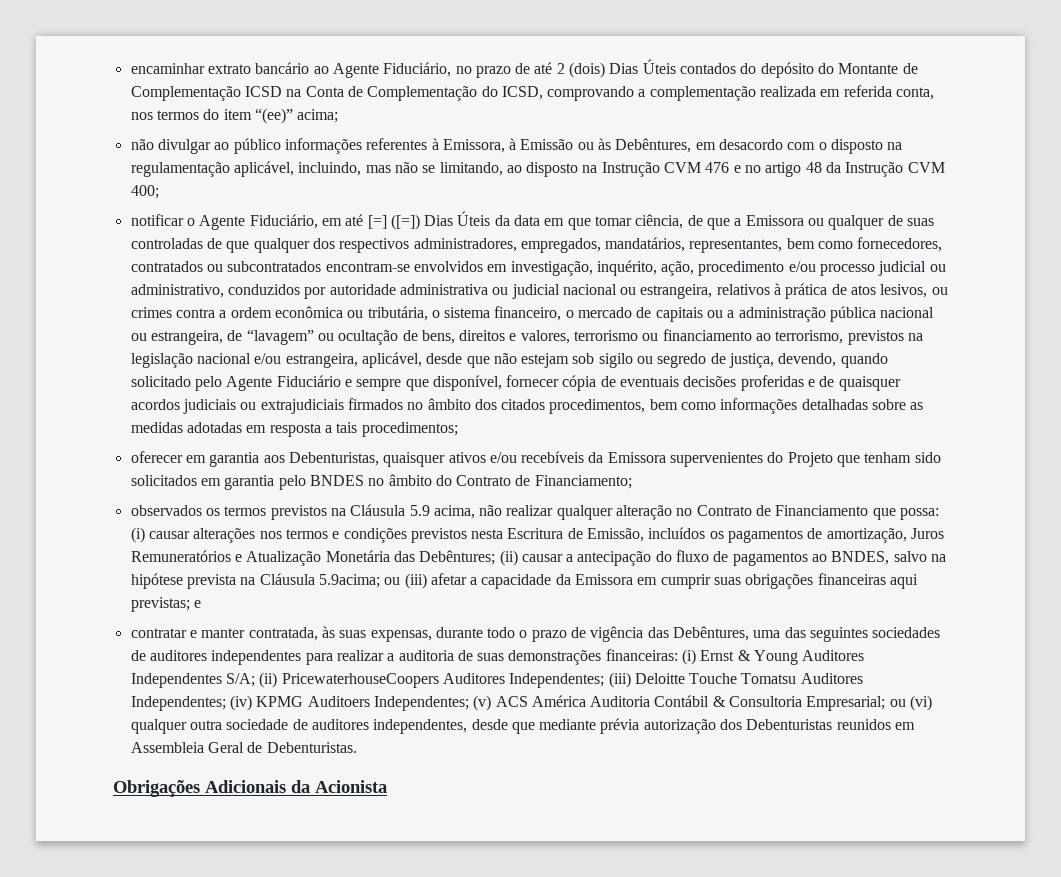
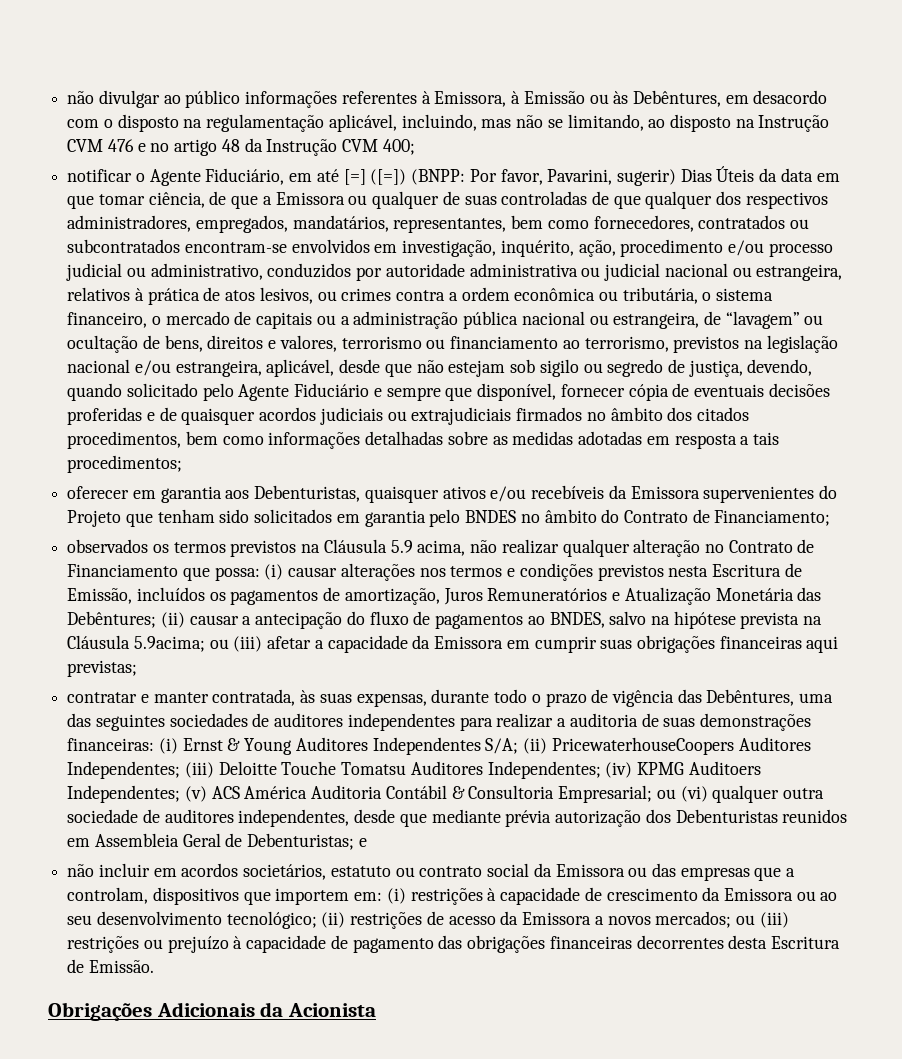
[130,59,918,78] [130,85,935,101] [130,108,339,124] encaminhar extrato bancário ao Agente Fiduciário, no prazo de até 2 (dois) Dias Úteis contados do depósito do Montante de Complementação ICSD na Conta de Complementação do ICSD, comprovando a complementação realizada em referida conta, nos termos do item “(ee)” acima; // -> (67, 97) none
(420, 222) none -> [411,169,676,186] (BNPP: Por favor, Pavarini, sugerir)
[193,600,201,608] e -> (138, 668) none
[266,742,357,753] Debenturistas. -> [247,833,367,850] [67,863,796,881] [67,887,838,905] [67,911,789,929] [67,935,840,953] [67,959,154,973] Debenturistas; e // não incluir em acordos societários, estatuto ou contrato social da Emissora ou das empresas que a controlam, dispositivos que importem em: (i) restrições à capacidade de crescimento da Emissora ou ao seu desenvolvimento tecnológico; (ii) restrições de acesso da Emissora a novos mercados; ou (iii) restrições ou prejuízo à capacidade de pagamento das obrigações financeiras decorrentes desta Escritura de Emissão.

